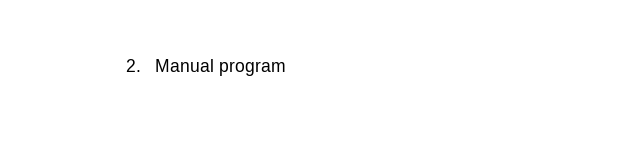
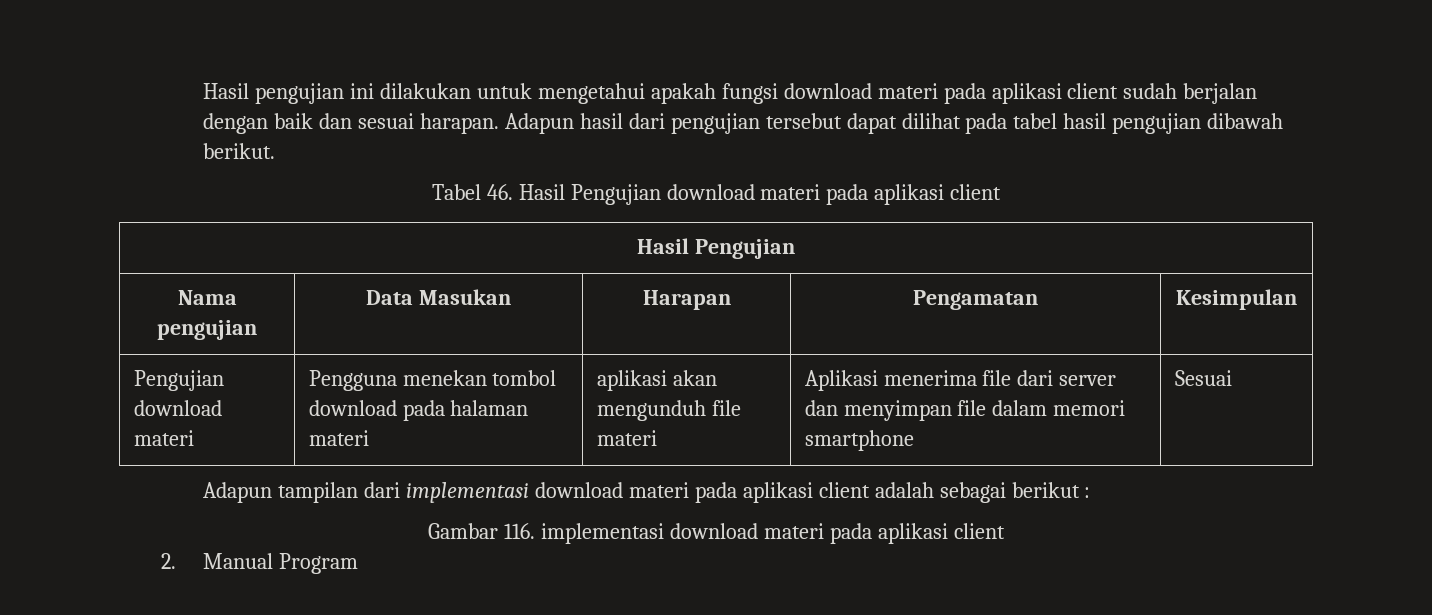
(125, 65) none -> [203,83,1258,104] [203,113,1284,134] [203,143,276,159] [431,184,1002,205] [637,238,795,259] [177,290,237,305] [157,320,257,340] [366,289,511,305] [642,290,731,310] [913,290,1038,310] [1176,289,1297,310] [133,370,224,391] [133,400,222,416] [133,430,194,446] [308,370,557,391] [308,400,529,421] [308,430,369,446] [596,370,717,391] [596,400,741,421] [596,430,657,446] [804,370,1117,391] [804,400,1126,421] [804,430,914,451] [1174,370,1232,386] [203,482,1091,503] [428,523,1005,544] Hasil pengujian ini dilakukan untuk mengetahui apakah fungsi download materi pada aplikasi client sudah berjalan dengan baik dan sesuai harapan. Adapun hasil dari pengujian tersebut dapat dilihat pada tabel hasil pengujian dibawah berikut. // Tabel 46. Hasil Pengujian download materi pada aplikasi client // Hasil Pengujian // Nama pengujian | Data Masukan | Harapan | Pengamatan | Kesimpulan // Pengujian download materi | Pengguna menekan tombol download pada halaman materi | aplikasi akan mengunduh file materi | Aplikasi menerima file dari server dan menyimpan file dalam memori smartphone | Sesuai // Adapun tampilan dari implementasi download materi pada aplikasi client adalah sebagai berikut : // Gambar 116. implementasi download materi pada aplikasi client //
[219,61,287,76] program -> [279,553,359,574] Program

